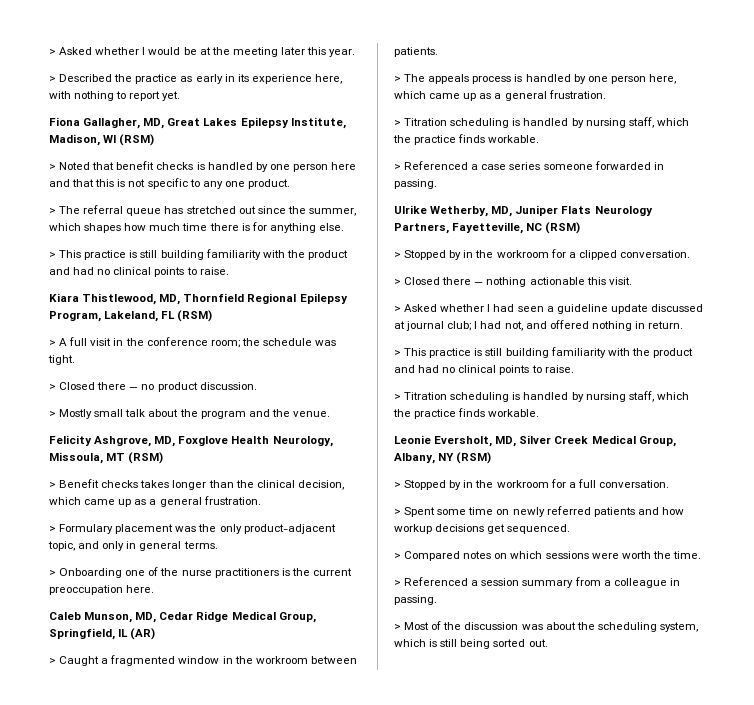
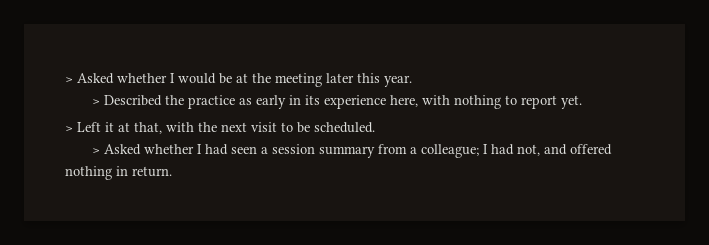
[49,117,346,129] [49,134,155,146] [49,161,357,172] [49,178,290,189] [49,205,356,216] [49,222,344,233] [49,249,348,260] [49,267,229,277] [49,293,348,305] [49,310,213,322] [49,337,337,348] [48,355,75,365] [49,382,257,392] [49,409,330,419] [49,435,333,447] [49,452,164,464] [49,479,344,490] [49,496,261,507] [49,524,336,534] [48,541,218,551] [49,567,352,578] [49,585,155,595] [49,611,316,623] [49,628,156,640] [49,655,357,666] [394,47,438,57] [394,74,676,84] [394,90,606,101] [394,117,689,128] [393,134,540,145] [394,161,664,170] [394,179,437,189] [394,205,653,217] [394,222,581,234] [394,249,690,260] [394,277,632,287] Fiona Gallagher, MD, Great Lakes Epilepsy Institute, Madison, WI (RSM) // > Noted that benefit checks is handled by one person here and that this is not specific to any one product. // > The referral queue has stretched out since the summer, which shapes how much time there is for anything else. // > This practice is still building familiarity with the product and had no clinical points to raise. // Kiara Thistlewood, MD, Thornfield Regional Epilepsy Program, Lakeland, FL (RSM) // > A full visit in the conference room; the schedule was tight. // > Closed there — no product discussion. // > Mostly small talk about the program and the venue. // Felicity Ashgrove, MD, Foxglove Health Neurology, Missoula, MT (RSM) // > Benefit checks takes longer than the clinical decision, which came up as a general frustration. // > Formulary placement was the only product-adjacent topic, and only in general terms. // > Onboarding one of the nurse practitioners is the current preoccupation here. // Caleb Munson, MD, Cedar Ridge Medical Group, Springfield, IL (AR) // > Caught a fragmented window in the workroom between patients. // > The appeals process is handled by one person here, which came up as a general frustration. // > Titration scheduling is handled by nursing staff, which the practice finds workable. // > Referenced a case series someone forwarded in passing. // Ulrike Wetherby, MD, Juniper Flats Neurology Partners, Fayetteville, NC (RSM) // > Stopped by in the workroom for a clipped conversation. // > Closed there — nothing actionable this visit. -> [65,122,375,134] > Left it at that, with the next visit to be scheduled.
[556,304,703,314] [394,321,472,331] guideline update discussed at journal club; -> [272,144,480,158] session summary from a colleague;
[394,347,693,358] [394,365,574,375] [394,391,689,402] [393,408,540,419] [394,435,676,447] [394,452,492,464] [394,479,669,490] [394,506,684,517] [394,524,571,534] [394,551,701,561] [394,577,680,588] [394,595,437,605] [394,621,698,632] [394,639,548,649] // > This practice is still building familiarity with the product and had no clinical points to raise. // > Titration scheduling is handled by nursing staff, which the practice finds workable. // Leonie Eversholt, MD, Silver Creek Medical Group, Albany, NY (RSM) // > Stopped by in the workroom for a full conversation. // > Spent some time on newly referred patients and how workup decisions get sequenced. // > Compared notes on which sessions were worth the time. // > Referenced a session summary from a colleague in passing. // > Most of the discussion was about the scheduling system, which is still being sorted out. -> (172, 171) none

